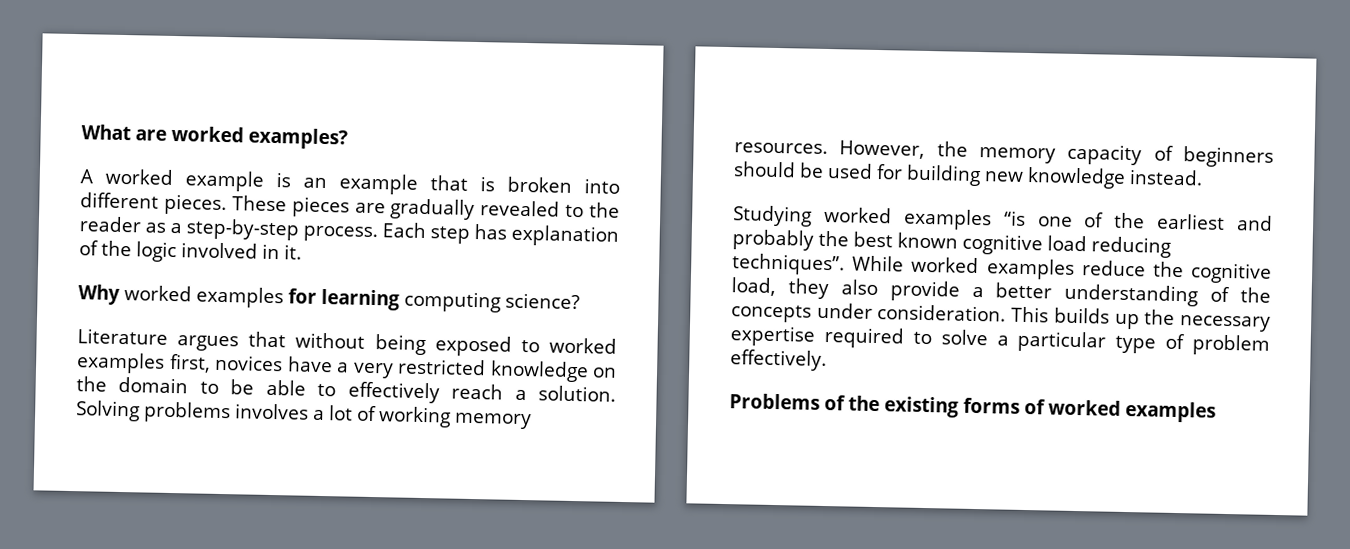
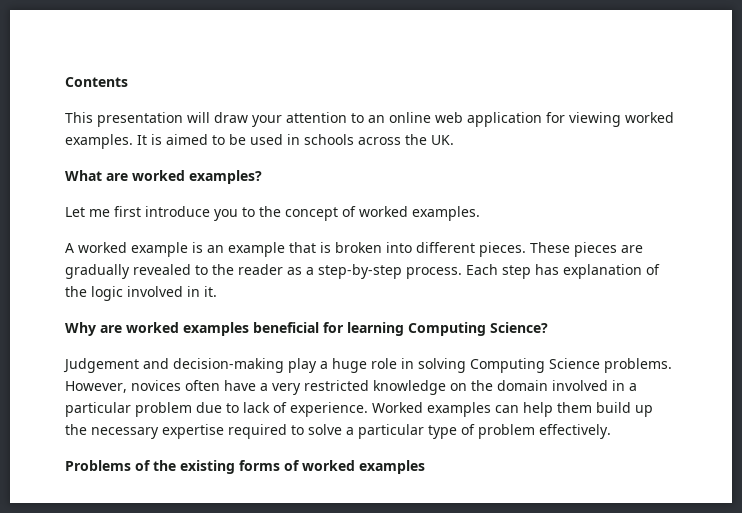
[81,124,348,150] What are worked examples? -> [65,77,128,87] [65,112,674,127] [65,134,454,149] [65,170,262,184] [65,206,480,221] Contents // This presentation will draw your attention to an online web application for viewing worked examples. It is aimed to be used in schools across the UK. // What are worked examples? // Let me first introduce you to the concept of worked examples.
[124,285,284,309] worked examples -> [100,322,319,336] are worked examples beneficial
[404,290,580,313] [77,328,618,357] [76,352,283,374] computing science? // Literature argues that without being exposed to worked examples first, novices -> [408,322,548,336] [63,358,672,373] [65,380,220,393] Computing Science? // Judgement and decision-making play a huge role in solving Computing Science problems. However, novices often
[199,379,617,404] [75,400,532,430] [734,140,1274,168] [733,161,1203,189] [732,205,1273,231] [732,229,1171,258] [732,253,1272,284] [731,277,1271,307] [731,302,1110,324] to be able to effectively reach a solution. Solving problems involves a lot of working memory resources. However, the memory capacity of beginners should be used for building new knowledge instead. // Studying worked examples “is one of the earliest and probably the best known cognitive load reducing techniques”. While worked examples reduce the cognitive load, they also provide a better understanding of the concepts under consideration. This builds -> [552,380,637,391] [65,402,631,417] involved in a particular problem due to lack of experience. Worked examples can help them build

